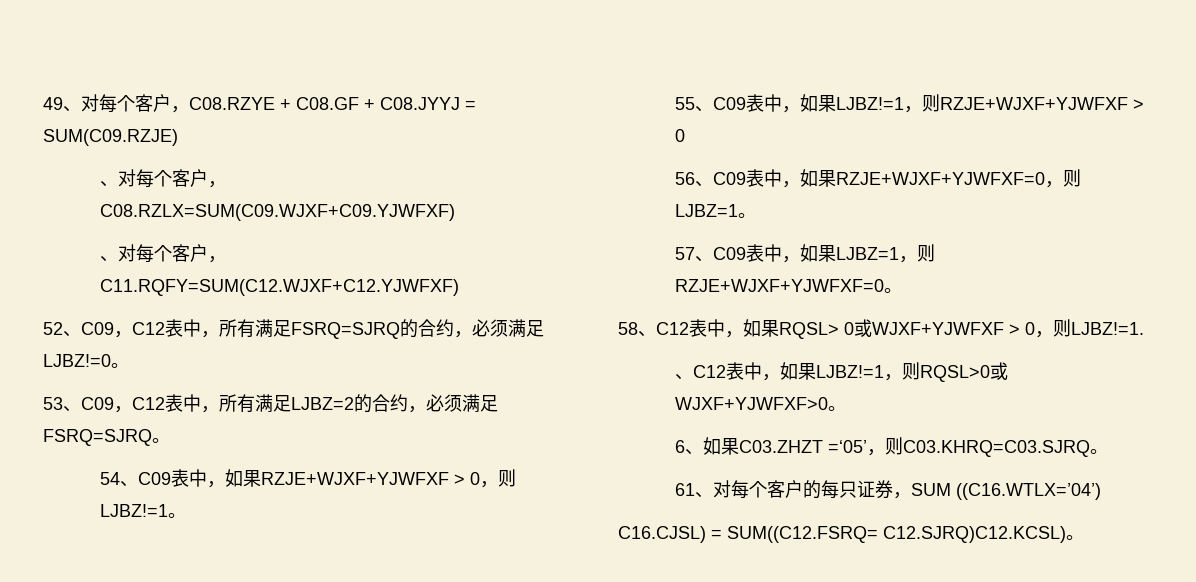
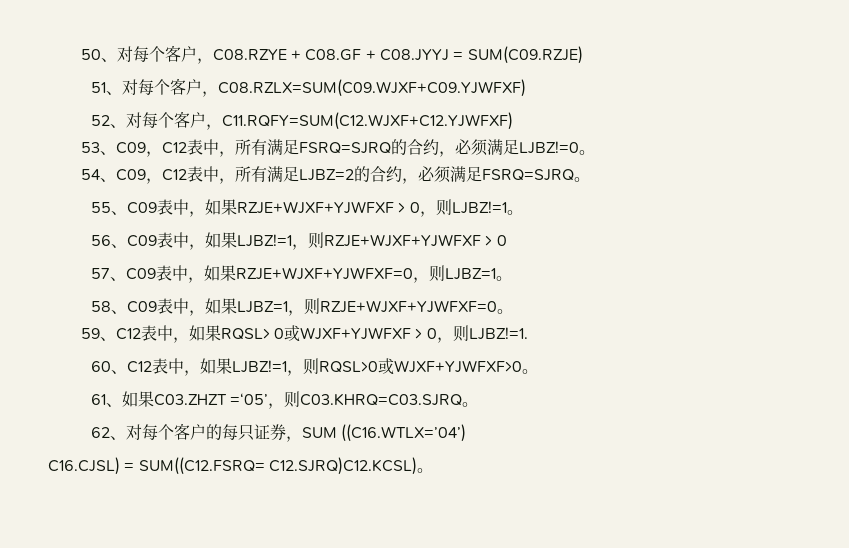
[43,97,63,110] 49 -> [80,49,101,60] 50
(178, 137) none -> [90,82,106,93] 51
(455, 212) none -> [90,115,110,126] 52
[43,322,63,335] 52 -> [80,142,100,153] 53
[43,397,63,410] 53 -> [80,169,100,180] 54
[99,472,120,485] 54 -> [90,202,111,213] 55
[674,97,695,110] 55 -> [90,235,111,246] 56
[674,172,695,185] 56 -> [90,268,110,279] 57
[674,247,695,260] 57 -> [90,301,111,312] 58
[618,322,638,335] 58 -> [80,328,100,339] 59
(1144, 328) none -> [90,361,111,372] 60
[674,440,685,453] 6 -> [90,394,106,405] 61
[674,483,695,496] 61 -> [90,427,110,438] 62

